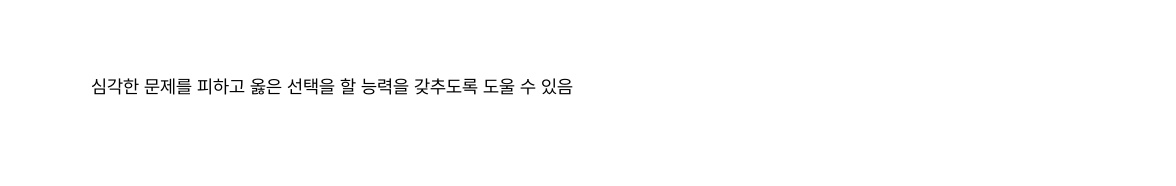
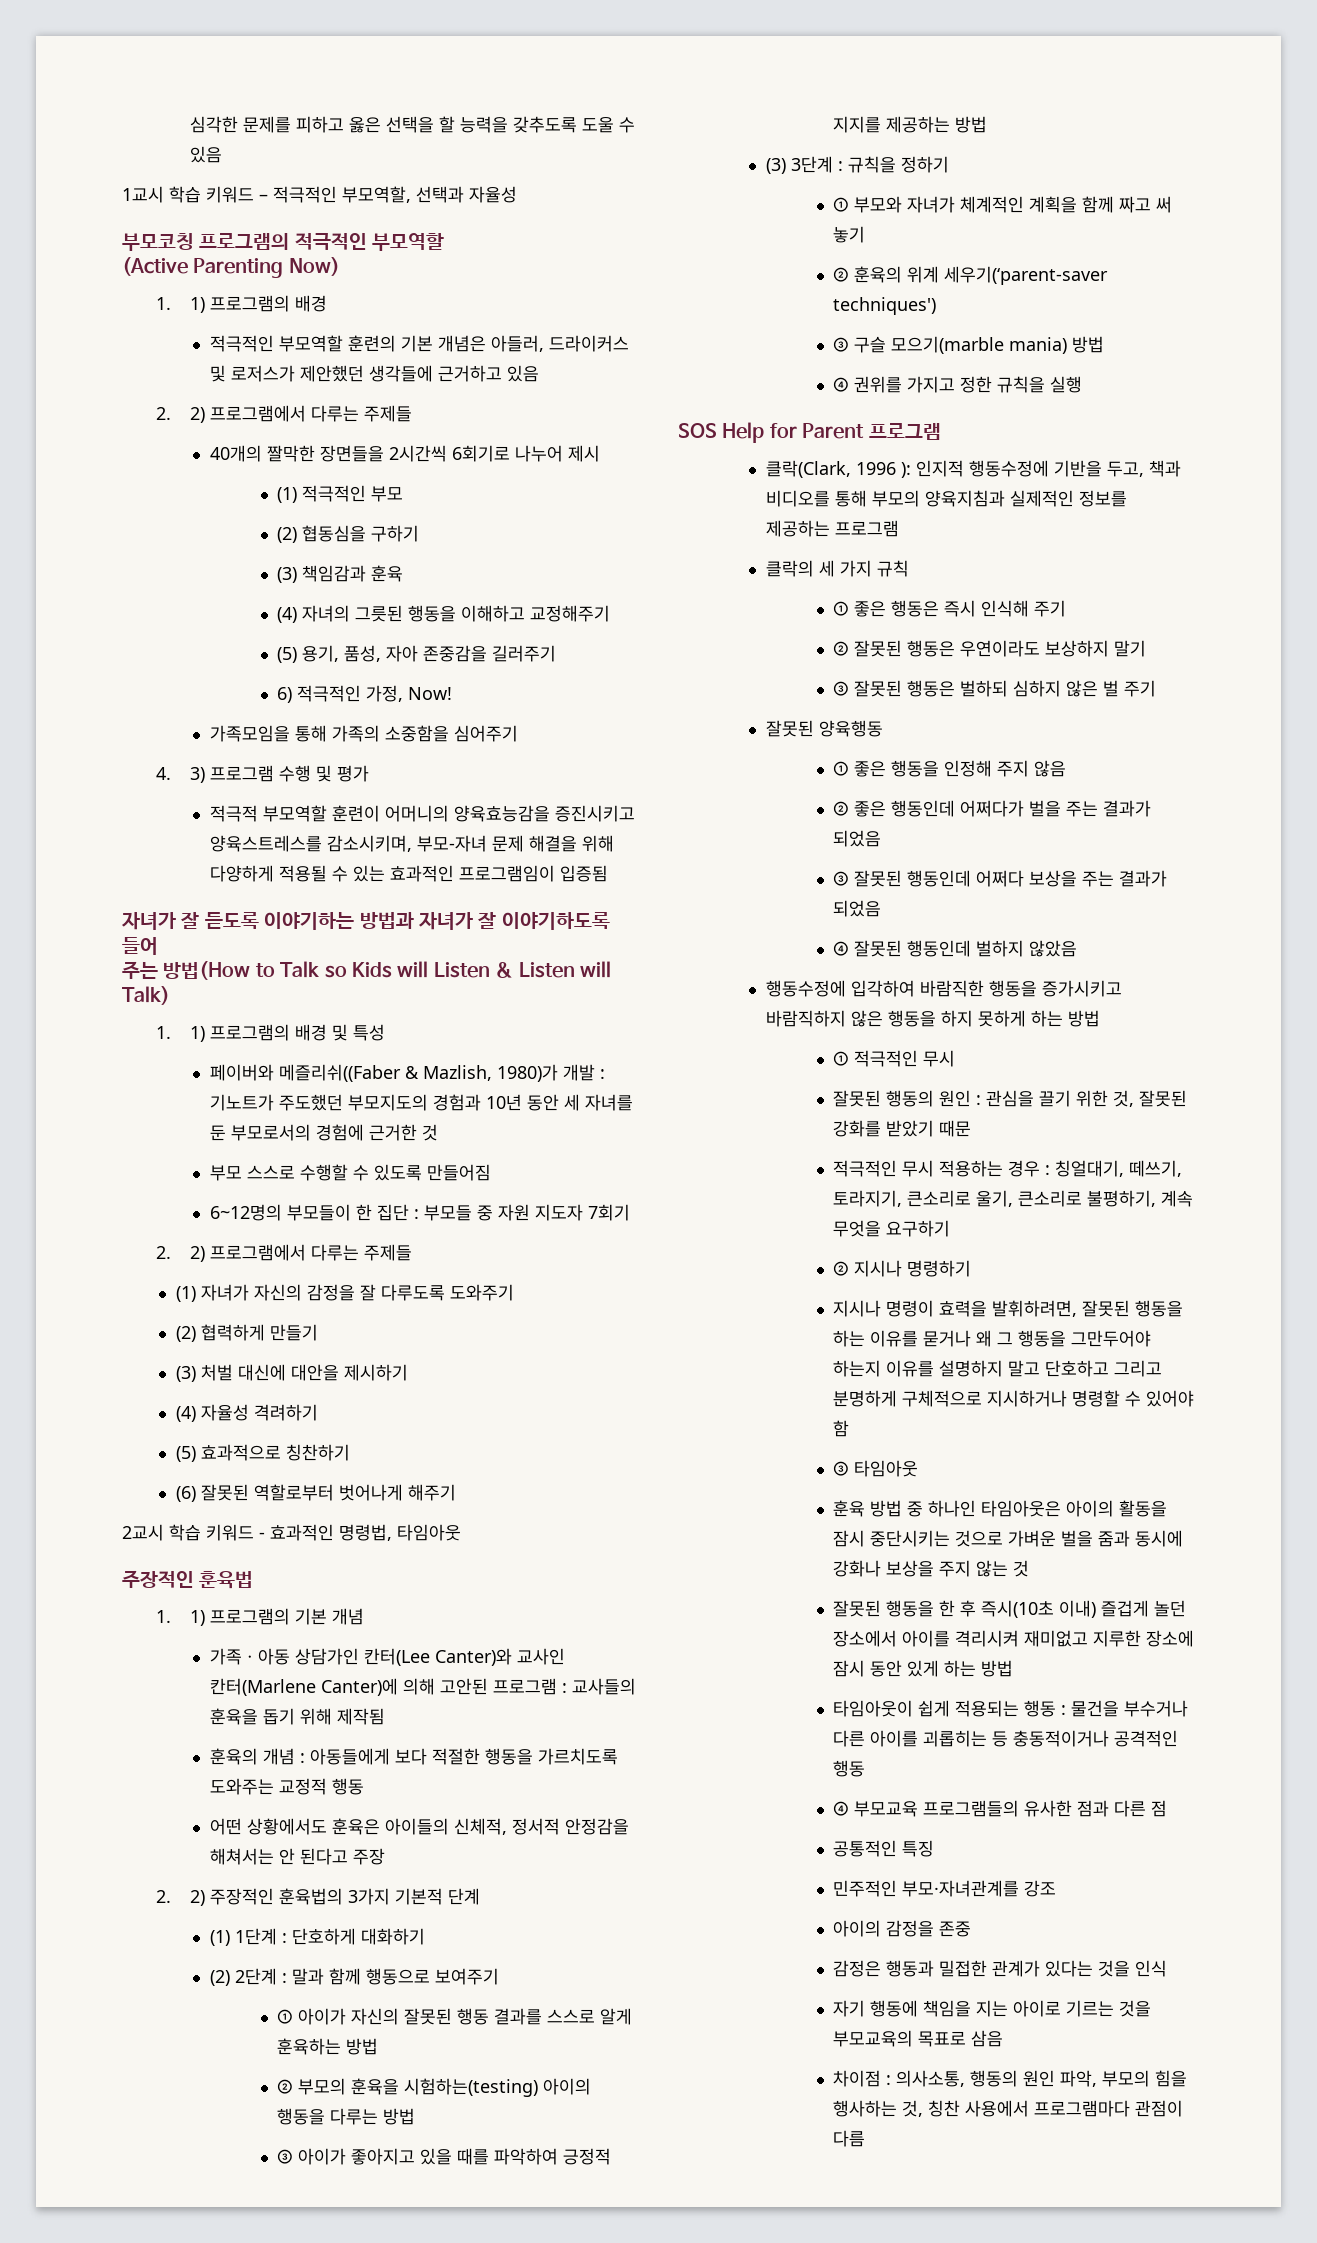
(573, 86) none -> [122,186,517,203] [122,233,445,251] [122,257,340,278] [155,295,327,313] [209,335,629,352] [209,365,539,382] [155,405,412,423] [209,445,600,462] [277,485,404,503] [277,525,420,543] [277,565,404,583] [277,605,611,623] [277,645,557,663] [277,685,453,703] [209,725,518,742] [155,765,369,783] [209,805,635,822] [209,835,614,852] [209,865,608,882] [121,912,610,930] [122,937,158,955] [122,961,611,980] [122,986,170,1005] [155,1024,385,1042] [209,1064,605,1082] [209,1094,633,1111] [209,1124,438,1141] [209,1164,491,1181] [209,1204,630,1221] [155,1244,412,1262] [175,1284,514,1302] [175,1324,318,1342] [175,1364,408,1382] [175,1404,318,1422] [175,1444,350,1462] [175,1484,456,1502] [122,1524,461,1541] [122,1570,254,1589] [155,1608,364,1626] [209,1648,565,1666] [209,1678,636,1696] [209,1708,385,1725] [209,1748,618,1765] [209,1778,364,1795] [209,1818,629,1835] [209,1848,385,1865] [155,1888,480,1906] [209,1928,425,1946] [209,1968,499,1986] [277,2008,633,2025] [277,2038,379,2055] [277,2078,592,2097] [277,2108,416,2125] [277,2148,612,2165] [833,116,988,133] [765,156,949,174] [833,196,1173,213] [833,226,866,243] [833,266,1109,285] [833,297,937,315] [833,336,1105,354] [833,376,1083,393] [678,422,941,443] [765,460,1181,478] [765,490,1127,507] [765,520,899,537] [765,560,909,577] [833,600,1067,617] [833,640,1147,657] [833,680,1157,697] [765,720,883,737] [833,760,1067,777] [833,800,1152,817] [833,830,882,847] [833,870,1168,887] [833,900,882,917] [833,940,1078,957] [765,980,1122,997] [765,1010,1100,1027] [833,1050,956,1067] [833,1090,1188,1107] [833,1120,972,1137] [833,1160,1183,1177] [833,1190,1194,1207] [833,1220,951,1237] [833,1260,972,1277] [833,1300,1184,1317] [833,1330,1152,1347] [833,1360,1163,1377] [833,1390,1195,1407] [833,1420,850,1437] [833,1460,919,1477] [833,1500,1168,1517] [833,1530,1184,1547] [833,1560,1030,1577] [833,1600,1187,1618] [833,1630,1195,1647] [833,1660,1014,1677] [833,1700,1189,1717] [833,1730,1179,1747] [833,1760,866,1777] [833,1800,1168,1817] [833,1840,935,1857] [833,1880,1057,1897] [833,1920,972,1937] [833,1960,1168,1977] [833,2000,1152,2017] [833,2030,1004,2047] [833,2070,1188,2087] [833,2100,1184,2117] [833,2130,866,2147] // 1교시 학습 키워드 – 적극적인 부모역할, 선택과 자율성 // 부모코칭 프로그램의 적극적인 부모역할 // (Active Parenting Now) // 1. 1) 프로그램의 배경 // 적극적인 부모역할 훈련의 기본 개념은 아들러, 드라이커스 및 로저스가 제안했던 생각들에 근거하고 있음 // 2. 2) 프로그램에서 다루는 주제들 // 40개의 짤막한 장면들을 2시간씩 6회기로 나누어 제시 // (1) 적극적인 부모 // (2) 협동심을 구하기 // (3) 책임감과 훈육 // (4) 자녀의 그릇된 행동을 이해하고 교정해주기 // (5) 용기, 품성, 자아 존중감을 길러주기 // 6) 적극적인 가정, Now! // 가족모임을 통해 가족의 소중함을 심어주기 // 4. 3) 프로그램 수행 및 평가 // 적극적 부모역할 훈련이 어머니의 양육효능감을 증진시키고 양육스트레스를 감소시키며, 부모-자녀 문제 해결을 위해 다양하게 적용될 수 있는 효과적인 프로그램임이 입증됨 // 자녀가 잘 듣도록 이야기하는 방법과 자녀가 잘 이야기하도록 들어 // 주는 방법(How to Talk so Kids will Listen & Listen will Talk) // 1. 1) 프로그램의 배경 및 특성 // 페이버와 메즐리쉬((Faber & Mazlish, 1980)가 개발 : 기노트가 주도했던 부모지도의 경험과 10년 동안 세 자녀를 둔 부모로서의 경험에 근거한 것 // 부모 스스로 수행할 수 있도록 만들어짐 // 6~12명의 부모들이 한 집단 : 부모들 중 자원 지도자 7회기 // 2. 2) 프로그램에서 다루는 주제들 // (1) 자녀가 자신의 감정을 잘 다루도록 도와주기 // (2) 협력하게 만들기 // (3) 처벌 대신에 대안을 제시하기 // (4) 자율성 격려하기 // (5) 효과적으로 칭찬하기 // (6) 잘못된 역할로부터 벗어나게 해주기 // 2교시 학습 키워드 - 효과적인 명령법, 타임아웃 // 주장적인 훈육법 // 1. 1) 프로그램의 기본 개념 // 가족ㆍ아동 상담가인 칸터(Lee Canter)와 교사인 칸터(Marlene Canter)에 의해 고안된 프로그램 : 교사들의 훈육을 돕기 위해 제작됨 // 훈육의 개념 : 아동들에게 보다 적절한 행동을 가르치도록 도와주는 교정적 행동 // 어떤 상황에서도 훈육은 아이들의 신체적, 정서적 안정감을 해쳐서는 안 된다고 주장 // 2. 2) 주장적인 훈육법의 3가지 기본적 단계 // (1) 1단계 : 단호하게 대화하기 // (2) 2단계 : 말과 함께 행동으로 보여주기 // ① 아이가 자신의 잘못된 행동 결과를 스스로 알게 훈육하는 방법 // ② 부모의 훈육을 시험하는(testing) 아이의 행동을 다루는 방법 // ③ 아이가 좋아지고 있을 때를 파악하여 긍정적 지지를 제공하는 방법 // (3) 3단계 : 규칙을 정하기 // ① 부모와 자녀가 체계적인 계획을 함께 짜고 써 놓기 // ② 훈육의 위계 세우기(‘parent-saver techniques') // ③ 구슬 모으기(marble mania) 방법 // ④ 권위를 가지고 정한 규칙을 실행 // SOS Help for Parent 프로그램 // 클락(Clark, 1996 ): 인지적 행동수정에 기반을 두고, 책과 비디오를 통해 부모의 양육지침과 실제적인 정보를 제공하는 프로그램 // 클락의 세 가지 규칙 // ① 좋은 행동은 즉시 인식해 주기 // ② 잘못된 행동은 우연이라도 보상하지 말기 // ③ 잘못된 행동은 벌하되 심하지 않은 벌 주기 // 잘못된 양육행동 // ① 좋은 행동을 인정해 주지 않음 // ② 좋은 행동인데 어쩌다가 벌을 주는 결과가 되었음 // ③ 잘못된 행동인데 어쩌다 보상을 주는 결과가 되었음 // ④ 잘못된 행동인데 벌하지 않았음 // 행동수정에 입각하여 바람직한 행동을 증가시키고 바람직하지 않은 행동을 하지 못하게 하는 방법 // ① 적극적인 무시 // 잘못된 행동의 원인 : 관심을 끌기 위한 것, 잘못된 강화를 받았기 때문 // 적극적인 무시 적용하는 경우 : 칭얼대기, 떼쓰기, 토라지기, 큰소리로 울기, 큰소리로 불평하기, 계속 무엇을 요구하기 // ② 지시나 명령하기 // 지시나 명령이 효력을 발휘하려면, 잘못된 행동을 하는 이유를 묻거나 왜 그 행동을 그만두어야 하는지 이유를 설명하지 말고 단호하고 그리고 분명하게 구체적으로 지시하거나 명령할 수 있어야 함 // ③ 타임아웃 // 훈육 방법 중 하나인 타임아웃은 아이의 활동을 잠시 중단시키는 것으로 가벼운 벌을 줌과 동시에 강화나 보상을 주지 않는 것 // 잘못된 행동을 한 후 즉시(10초 이내) 즐겁게 놀던 장소에서 아이를 격리시켜 재미없고 지루한 장소에 잠시 동안 있게 하는 방법 // 타임아웃이 쉽게 적용되는 행동 : 물건을 부수거나 다른 아이를 괴롭히는 등 충동적이거나 공격적인 행동 // ④ 부모교육 프로그램들의 유사한 점과 다른 점 // 공통적인 특징 // 민주적인 부모·자녀관계를 강조 // 아이의 감정을 존중 // 감정은 행동과 밀접한 관계가 있다는 것을 인식 // 자기 행동에 책임을 지는 아이로 기르는 것을 부모교육의 목표로 삼음 // 차이점 : 의사소통, 행동의 원인 파악, 부모의 힘을 행사하는 것, 칭찬 사용에서 프로그램마다 관점이 다름

